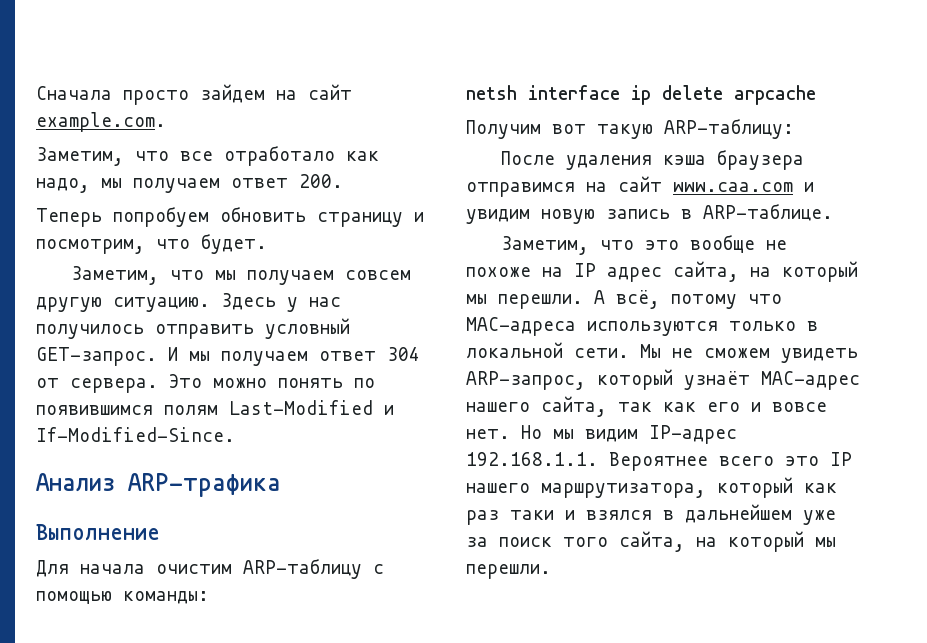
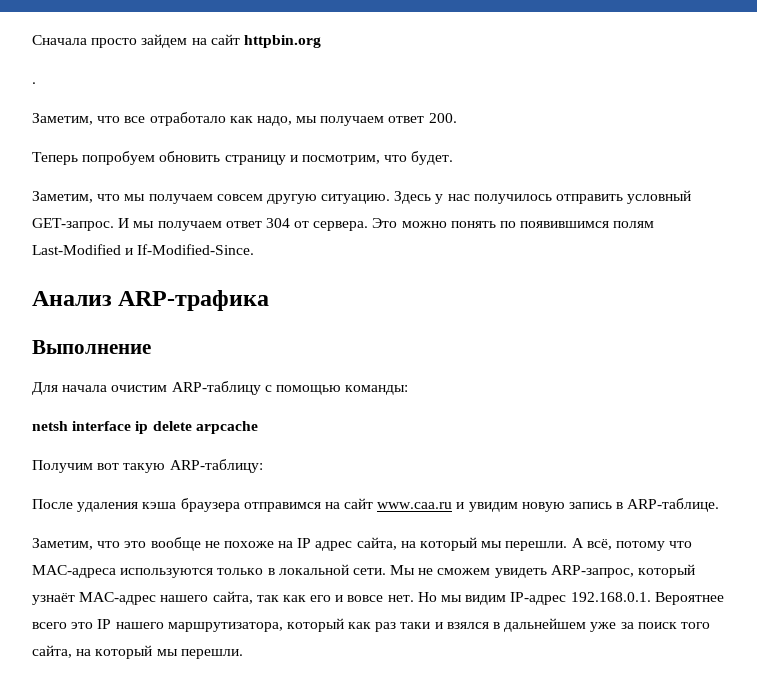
[36,112,166,132] example.com. -> [243,35,321,48] [32,82,36,84] httpbin.org // .
[673,182,793,192] www.caa.com -> [377,502,453,509] www.caa.ru
[466,452,598,466] 192.168.1.1. -> [570,592,651,602] 192.168.0.1.

